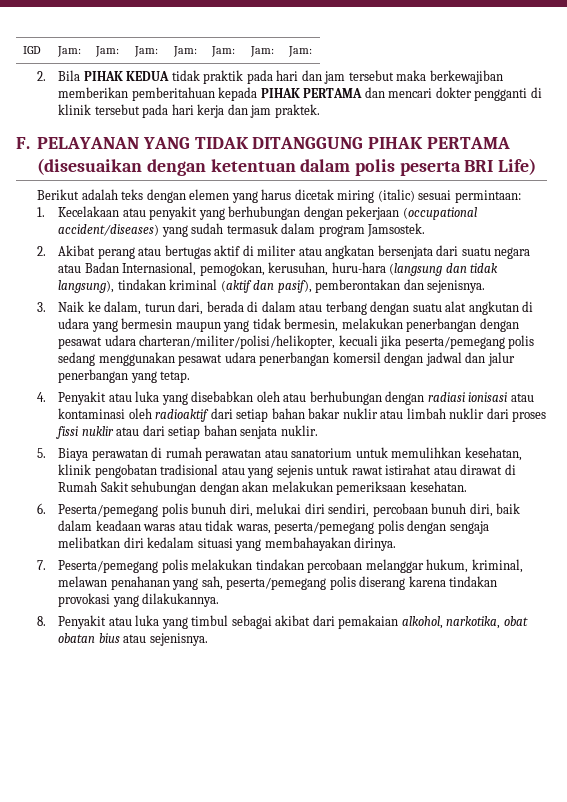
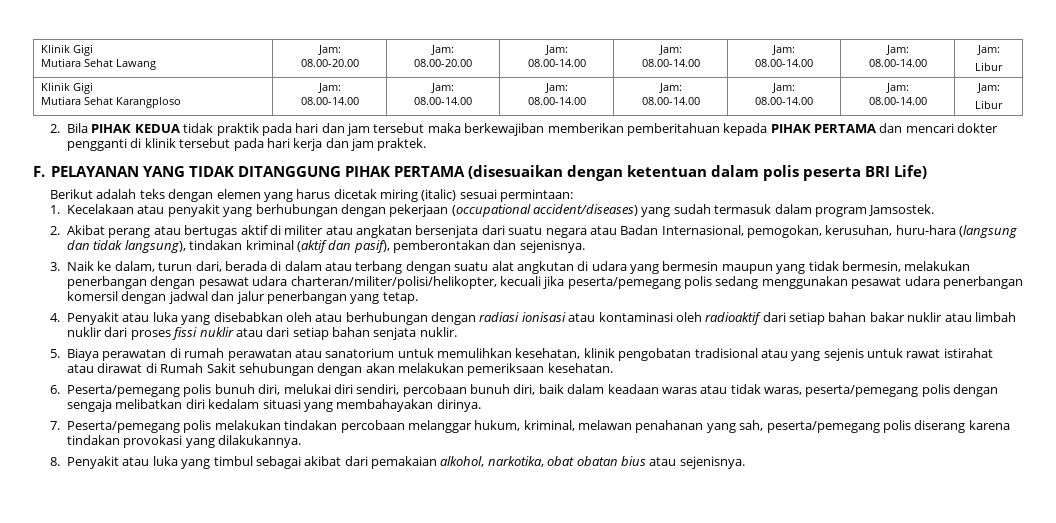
[23,46,42,54] [56,46,81,57] [95,46,119,57] [133,46,158,57] [172,46,197,57] [211,46,235,57] [249,46,274,57] [288,46,312,57] IGD | Jam: | Jam: | Jam: | Jam: | Jam: | Jam: | Jam: -> [41,44,94,56] [41,58,157,70] [317,45,341,55] [300,59,359,67] [431,45,454,55] [414,59,472,67] [544,45,568,55] [527,59,586,67] [658,45,682,55] [641,59,700,67] [772,45,795,55] [755,59,813,67] [885,45,909,55] [868,59,927,67] [976,45,1000,55] [975,62,1003,71] [41,82,94,94] [41,96,182,108] [317,83,341,93] [300,97,359,105] [431,83,454,93] [414,97,472,105] [544,83,568,93] [527,97,586,105] [658,83,682,93] [641,97,700,105] [772,83,795,93] [755,97,813,105] [885,83,909,93] [868,97,927,105] [976,83,1000,93] [975,100,1003,109] Klinik Gigi // Mutiara Sehat Lawang | Jam: // 08.00-20.00 | Jam: // 08.00-20.00 | Jam: // 08.00-14.00 | Jam: // 08.00-14.00 | Jam: // 08.00-14.00 | Jam: // 08.00-14.00 | Jam: // Libur // Klinik Gigi // Mutiara Sehat Karangploso | Jam: // 08.00-14.00 | Jam: // 08.00-14.00 | Jam: // 08.00-14.00 | Jam: // 08.00-14.00 | Jam: // 08.00-14.00 | Jam: // 08.00-14.00 | Jam: // Libur

